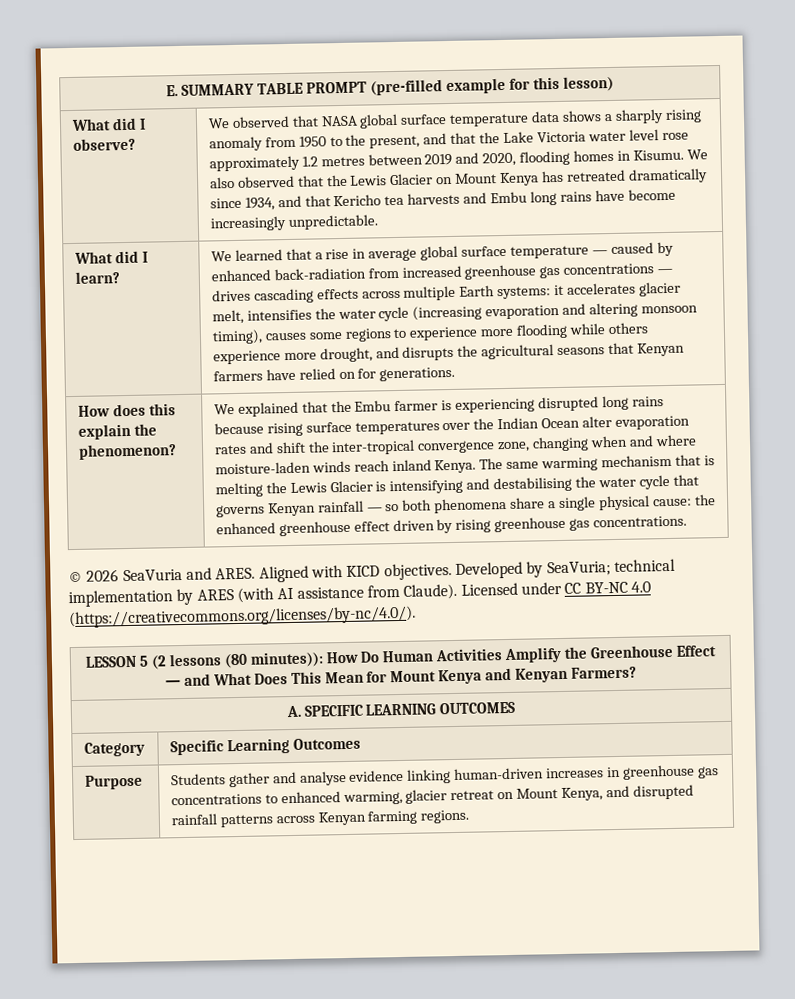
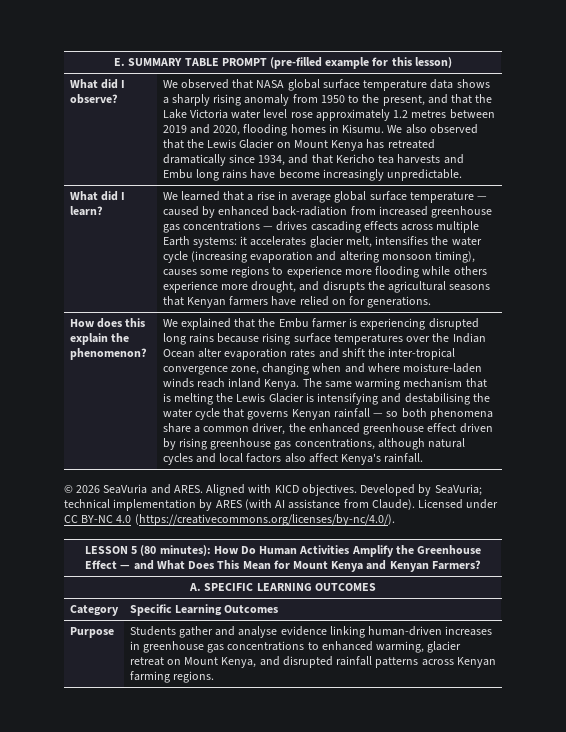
[558,495,692,512] single physical cause: -> [203,423,286,435] common driver,
[593,515,688,528] concentrations. -> [294,438,466,450] [162,453,424,465] concentrations, although natural cycles and local factors also affect Kenya's rainfall.
[150,651,324,670] (2 lessons (80 minutes)): -> [140,545,211,556] (80 minutes):

